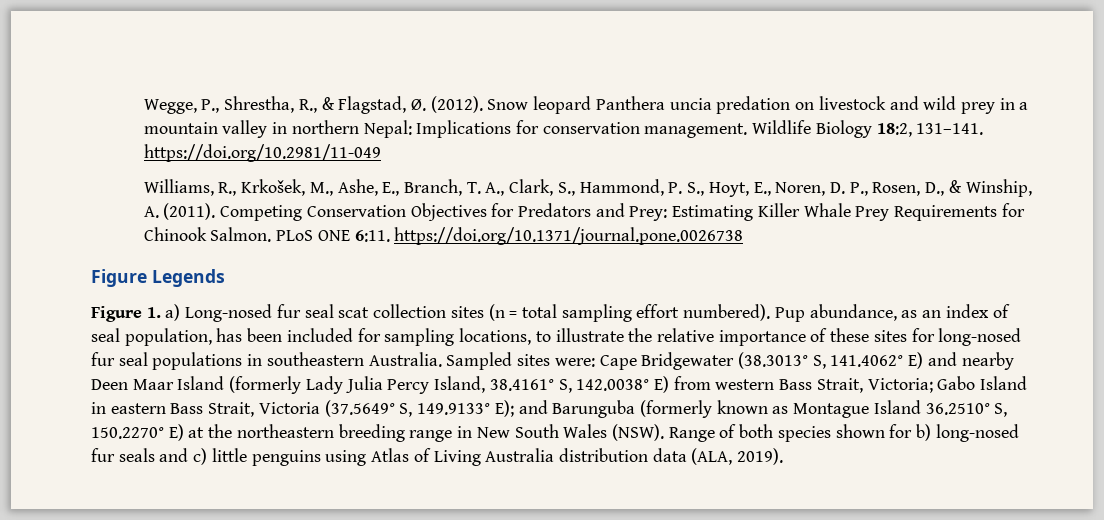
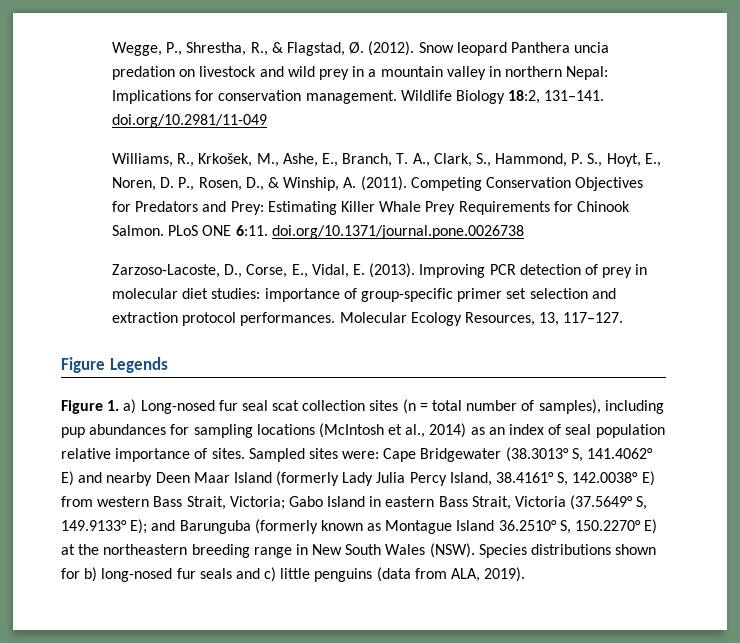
[143,144,381,162] https://doi.org/10.2981/11-049 -> [112,114,268,128] doi.org/10.2981/11-049
[394,227,744,245] https://doi.org/10.1371/journal.pone.0026738 -> [271,225,524,239] [112,263,648,278] [112,288,616,302] [112,312,624,326] doi.org/10.1371/journal.pone.0026738 // Zarzoso-Lacoste, D., Corse, E., Vidal, E. (2013). Improving PCR detection of prey in molecular diet studies: importance of group-specific primer set selection and extraction protocol performances. Molecular Ecology Resources, 13, 117–127.
[561,304,897,322] sampling effort numbered). Pup abundance, -> [466,399,664,414] [61,423,467,438] number of samples), including pup abundances for sampling locations (McIntosh et al., 2014)
[124,328,1022,346] [91,352,442,370] population, has been included for sampling locations, to illustrate the relative importance of these sites for long-nosed fur seal populations in southeastern Australia. -> [595,424,665,438] [61,448,245,462] population relative importance of sites.
[668,424,831,442] Range of both species -> [478,544,612,558] Species distributions
[325,448,733,466] using Atlas of Living Australia distribution data (ALA, -> [376,567,481,582] (data from ALA,

